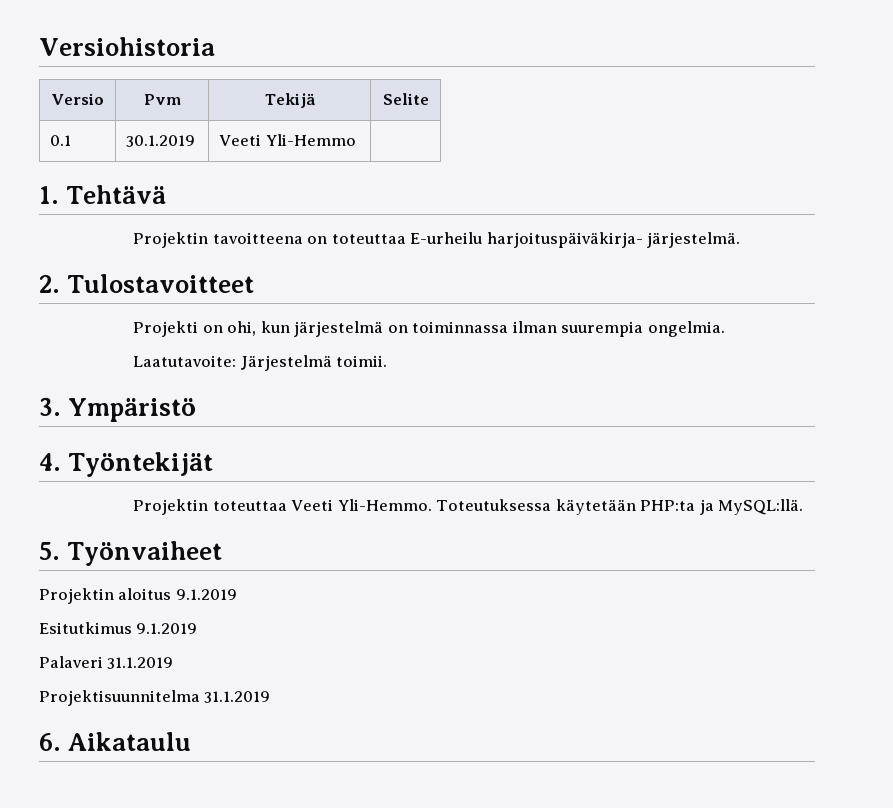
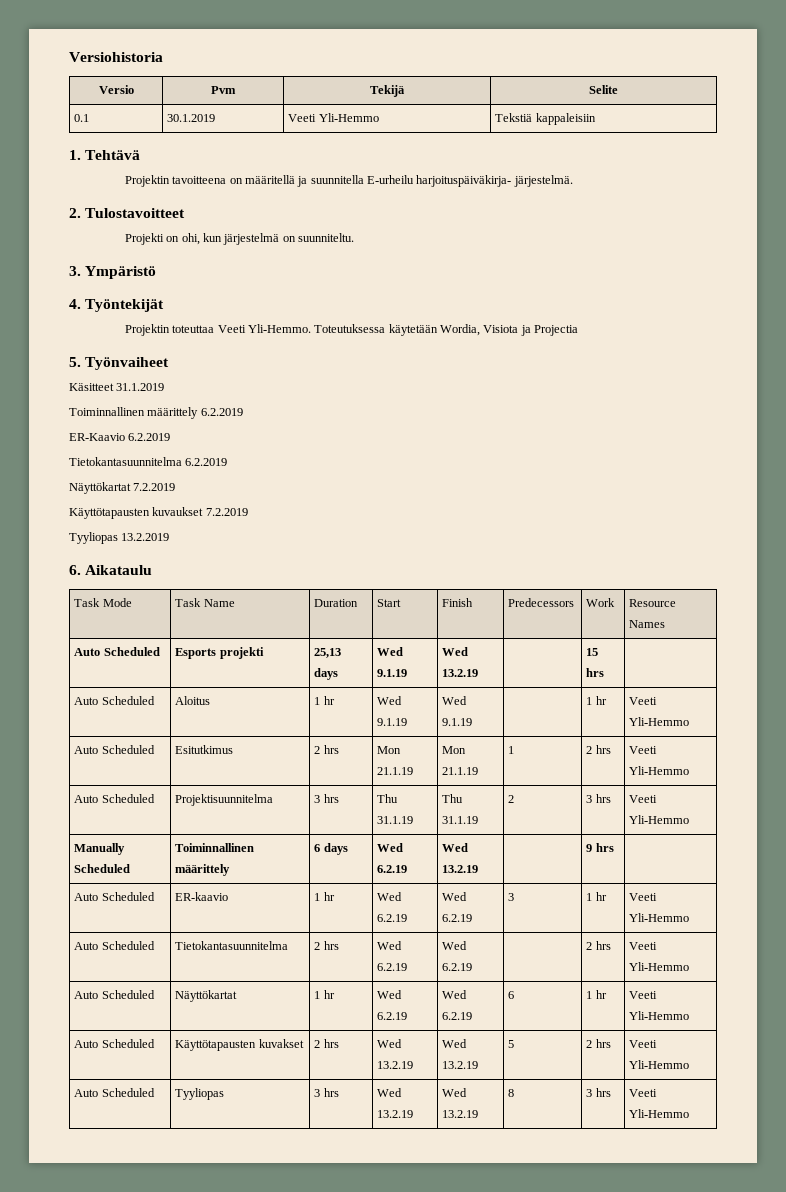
(356, 140) none -> [495,113,596,125] Tekstiä kappaleisiin
[331,234,406,244] toteuttaa -> [244,175,364,187] määritellä ja suunnitella
[412,321,725,337] [133,355,388,371] toiminnassa ilman suurempia ongelmia. // Laatutavoite: Järjestelmä toimii. -> [298,233,355,242] suunniteltu.
[640,499,804,515] [39,541,223,566] [39,588,237,604] [39,622,198,634] [39,656,174,669] [39,690,271,706] [39,732,192,751] PHP:ta ja MySQL:llä. // 5. Työnvaiheet // Projektin aloitus 9.1.2019 // Esitutkimus 9.1.2019 // Palaveri 31.1.2019 // Projektisuunnitelma 31.1.2019 // 6. Aikataulu -> [440,324,579,336] [69,357,170,370] [69,383,165,391] [69,407,243,419] [69,433,171,441] [69,457,228,466] [69,482,176,494] [69,507,248,519] [69,532,170,544] [69,565,153,575] [74,598,132,607] [175,598,235,607] [314,599,359,607] [377,599,402,607] [442,598,474,607] [508,598,575,607] [586,598,616,607] [629,599,677,607] [629,620,666,628] [74,647,160,656] [175,647,264,659] [314,648,342,658] [314,668,339,680] [377,647,404,656] [377,669,408,677] [442,647,469,656] [442,669,479,677] [586,648,599,656] [586,668,605,677] [74,696,155,705] [175,696,211,705] [314,696,335,705] [377,696,403,705] [377,718,408,726] [442,696,468,705] [442,718,473,726] [586,696,607,705] [629,697,658,705] [629,717,690,726] [74,745,155,754] [175,745,234,754] [314,745,339,754] [377,746,402,754] [377,767,414,775] [442,746,467,754] [442,767,479,775] [508,746,515,754] [586,745,611,754] [629,746,658,754] [629,766,690,775] [74,794,155,803] [175,794,274,806] [314,794,339,803] [377,794,399,803] [377,816,414,824] [442,794,464,803] [442,816,479,824] [508,795,515,803] [586,794,611,803] [629,795,658,803] [629,815,690,824] [74,843,126,855] [74,864,131,873] [175,843,255,852] [175,864,231,876] [314,843,348,855] [377,843,404,852] [377,865,408,873] [442,843,469,852] [442,865,479,873] [586,843,614,852] [74,892,155,901] [175,892,229,901] [314,892,335,901] [377,892,403,901] [377,914,408,922] [442,892,468,901] [442,914,473,922] [508,893,515,901] [586,892,607,901] [629,893,658,901] [629,913,690,922] [74,941,155,950] [175,941,289,950] [314,941,339,950] [377,941,403,950] [377,963,408,971] [442,941,468,950] [442,963,473,971] [586,941,611,950] [629,942,658,950] [629,962,690,971] [74,990,155,999] [175,990,238,1002] [314,990,335,999] [377,990,403,999] [377,1012,408,1020] [442,990,468,999] [442,1012,473,1020] [508,991,515,999] [586,990,607,999] [629,991,658,999] [629,1011,690,1020] [74,1039,155,1048] [175,1039,304,1051] [314,1039,339,1048] [377,1039,403,1048] [377,1061,414,1069] [442,1039,468,1048] [442,1061,479,1069] [508,1040,515,1048] [586,1039,611,1048] [629,1040,658,1048] [629,1060,690,1069] [74,1088,155,1097] [175,1088,225,1100] [314,1088,339,1097] [377,1088,403,1097] [377,1110,414,1118] [442,1088,468,1097] [442,1110,479,1118] [508,1089,515,1097] [586,1088,611,1097] [629,1089,658,1097] [629,1109,690,1118] Wordia, Visiota ja Projectia // 5. Työnvaiheet // Käsitteet 31.1.2019 // Toiminnallinen määrittely 6.2.2019 // ER-Kaavio 6.2.2019 // Tietokantasuunnitelma 6.2.2019 // Näyttökartat 7.2.2019 // Käyttötapausten kuvaukset 7.2.2019 // Tyyliopas 13.2.2019 // 6. Aikataulu // Task Mode | Task Name | Duration | Start | Finish | Predecessors | Work | Resource Names // Auto Scheduled | Esports projekti | 25,13 days | Wed 9.1.19 | Wed 13.2.19 | | 15 hrs | // Auto Scheduled | Aloitus | 1 hr | Wed 9.1.19 | Wed 9.1.19 | | 1 hr | Veeti Yli-Hemmo // Auto Scheduled | Esitutkimus | 2 hrs | Mon 21.1.19 | Mon 21.1.19 | 1 | 2 hrs | Veeti Yli-Hemmo // Auto Scheduled | Projektisuunnitelma | 3 hrs | Thu 31.1.19 | Thu 31.1.19 | 2 | 3 hrs | Veeti Yli-Hemmo // Manually Scheduled | Toiminnallinen määrittely | 6 days | Wed 6.2.19 | Wed 13.2.19 | | 9 hrs | // Auto Scheduled | ER-kaavio | 1 hr | Wed 6.2.19 | Wed 6.2.19 | 3 | 1 hr | Veeti Yli-Hemmo // Auto Scheduled | Tietokantasuunnitelma | 2 hrs | Wed 6.2.19 | Wed 6.2.19 | | 2 hrs | Veeti Yli-Hemmo // Auto Scheduled | Näyttökartat | 1 hr | Wed 6.2.19 | Wed 6.2.19 | 6 | 1 hr | Veeti Yli-Hemmo // Auto Scheduled | Käyttötapausten kuvakset | 2 hrs | Wed 13.2.19 | Wed 13.2.19 | 5 | 2 hrs | Veeti Yli-Hemmo // Auto Scheduled | Tyyliopas | 3 hrs | Wed 13.2.19 | Wed 13.2.19 | 8 | 3 hrs | Veeti Yli-Hemmo

